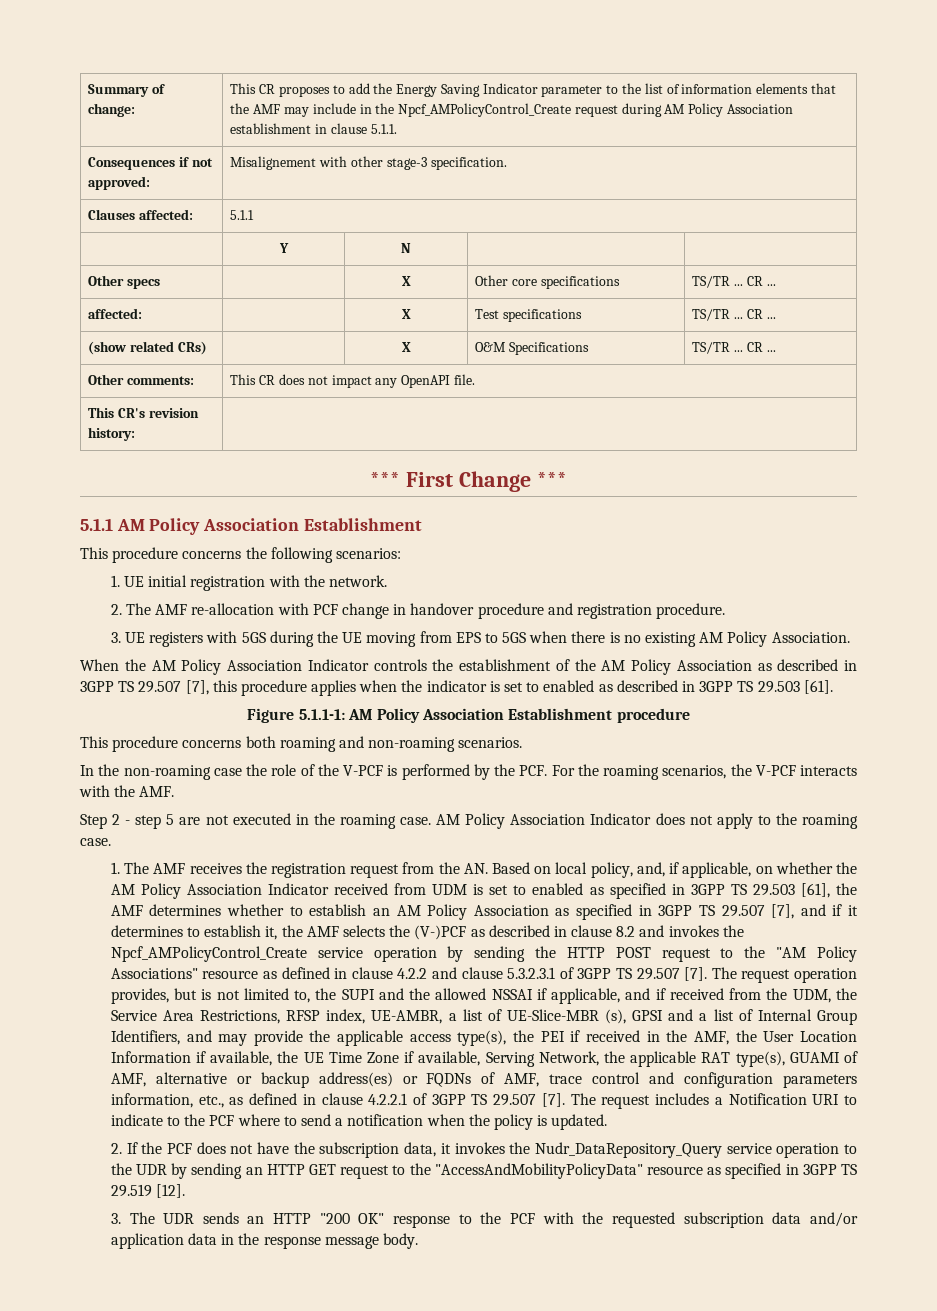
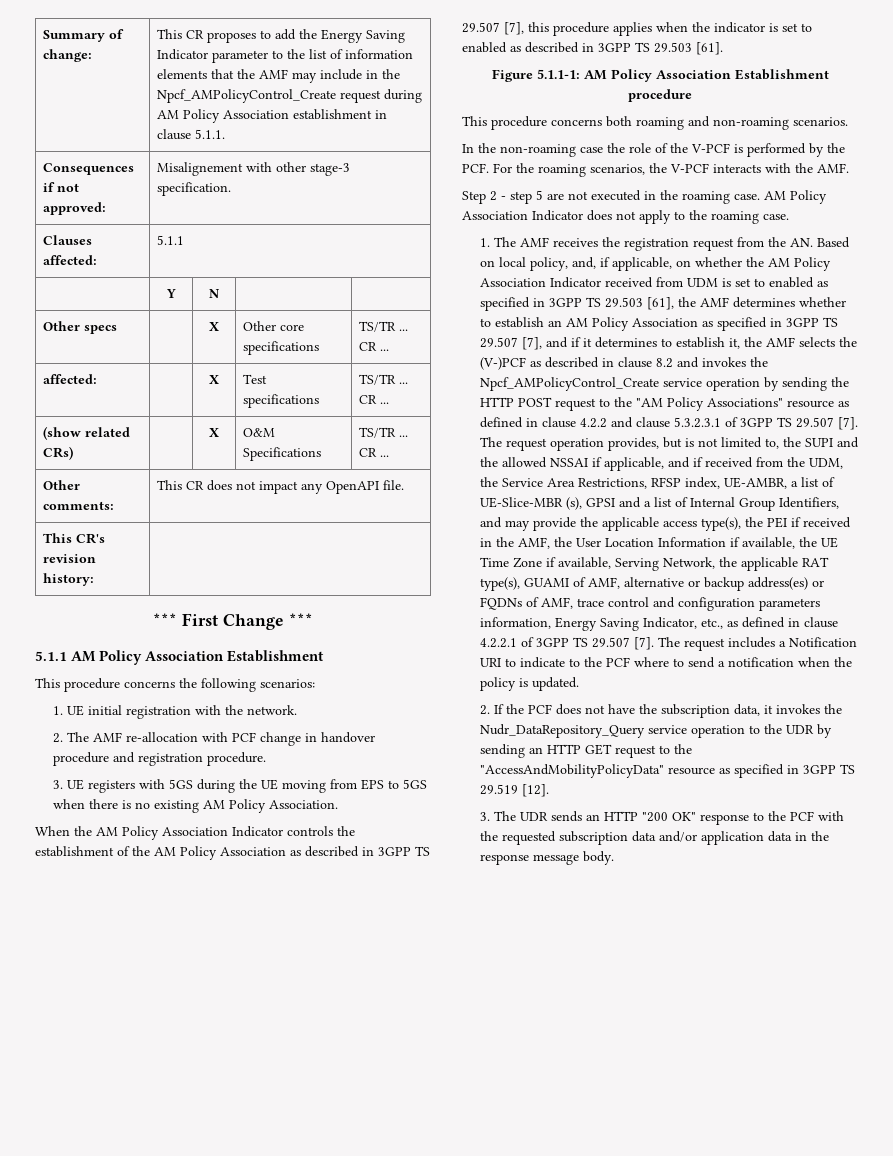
(193, 1100) none -> [554,617,697,631] Energy Saving Indicator,

